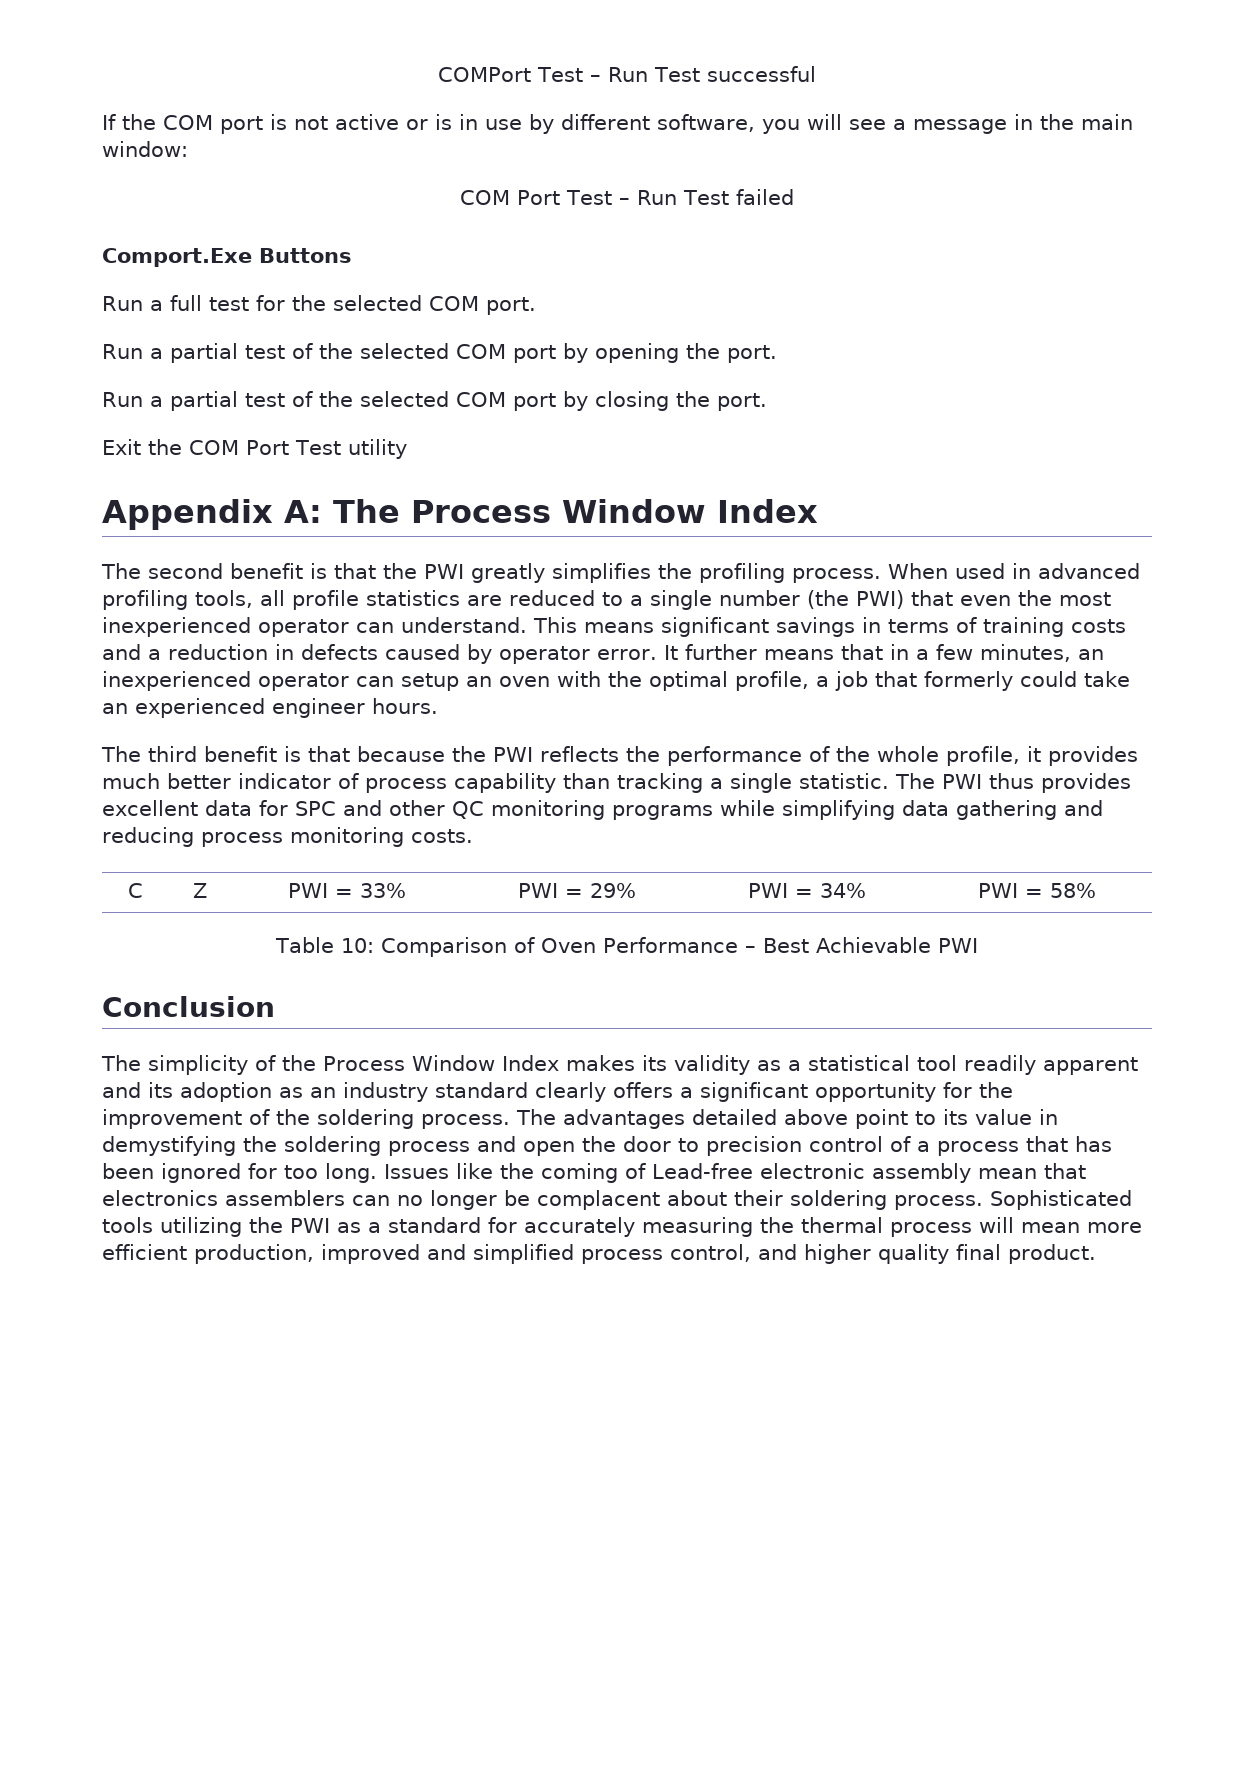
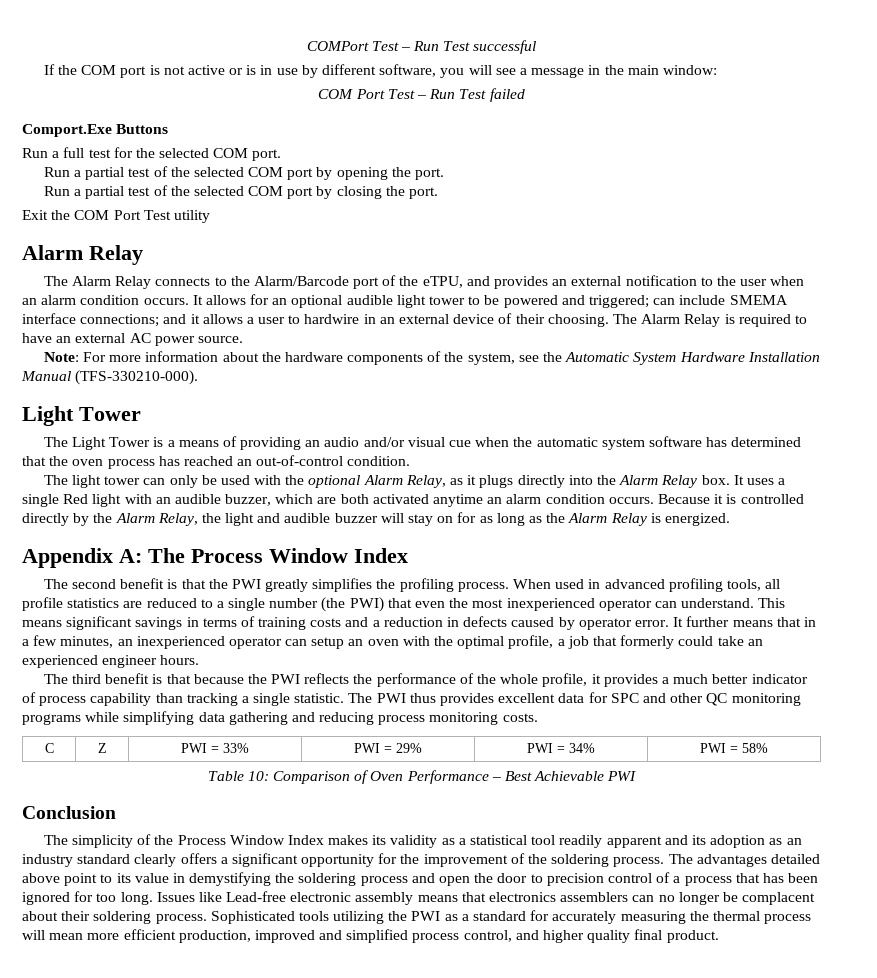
(407, 449) none -> [22,245,143,265] [43,275,805,289] [22,294,788,308] [22,313,807,327] [22,333,243,346] [43,351,820,365] [21,370,199,385] [22,406,141,426] [43,436,802,450] [22,455,411,469] [43,475,786,488] [22,494,804,507] [22,512,730,526] // Alarm Relay // The Alarm Relay connects to the Alarm/Barcode port of the eTPU, and provides an external notification to the user when an alarm condition occurs. It allows for an optional audible light tower to be powered and triggered; can include SMEMA interface connections; and it allows a user to hardwire in an external device of their choosing. The Alarm Relay is required to have an external AC power source. // Note: For more information about the hardware components of the system, see the Automatic System Hardware Installation Manual (TFS-330210-000). // Light Tower // The Light Tower is a means of providing an audio and/or visual cue when the automatic system software has determined that the oven process has reached an out-of-control condition. // The light tower can only be used with the optional Alarm Relay, as it plugs directly into the Alarm Relay box. It uses a single Red light with an audible buzzer, which are both activated anytime an alarm condition occurs. Because it is controlled directly by the Alarm Relay, the light and audible buzzer will stay on for as long as the Alarm Relay is energized.
(1138, 756) none -> [661,677,669,684] a
[499,1163,646,1183] the coming of -> (222, 897) none
[977,1168,1037,1179] mean -> [417,895,458,902] means

